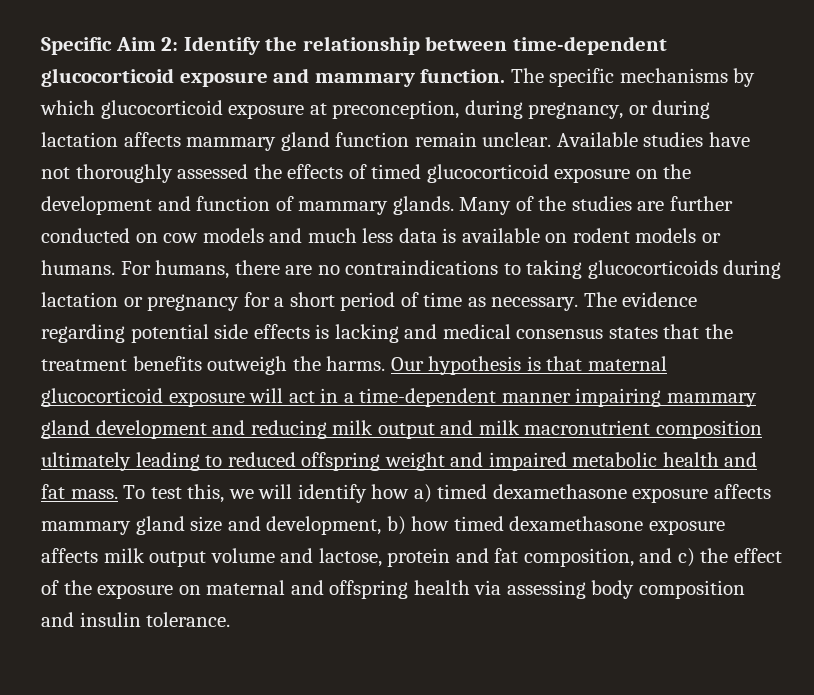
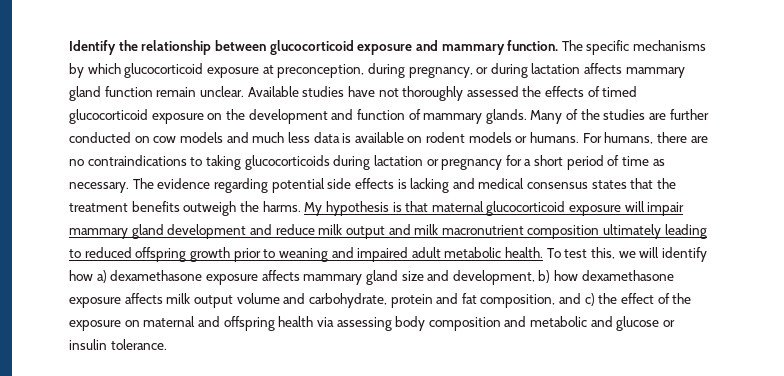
[41,37,179,55] Specific Aim 2: -> (69, 47) none
[512,36,667,55] time-dependent -> (266, 45) none
[390,357,424,371] Our -> [304,202,323,216] My
[288,388,662,407] act in a time-dependent manner impairing -> [647,202,685,216] impair
[250,420,327,439] reducing -> [275,224,315,235] reduce
[384,452,758,471] [41,484,118,499] weight and impaired metabolic health and fat mass. -> [189,247,544,262] growth prior to weaning and impaired adult metabolic health.
[437,484,488,499] timed -> (107, 276) none
[453,516,504,531] timed -> (579, 275) none
[318,548,382,567] lactose, -> [308,293,387,308] carbohydrate,
(74, 619) none -> [530,316,676,331] metabolic and glucose or

